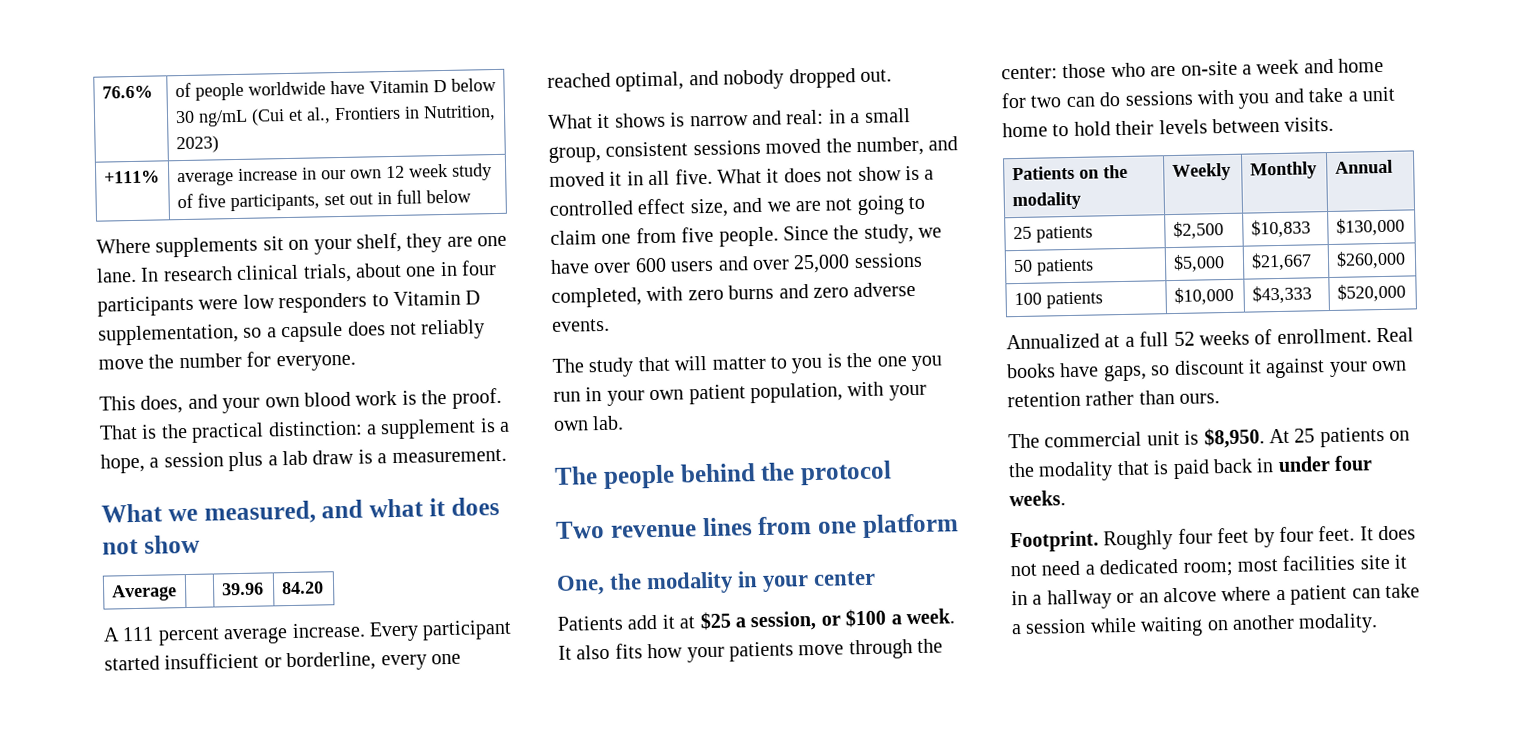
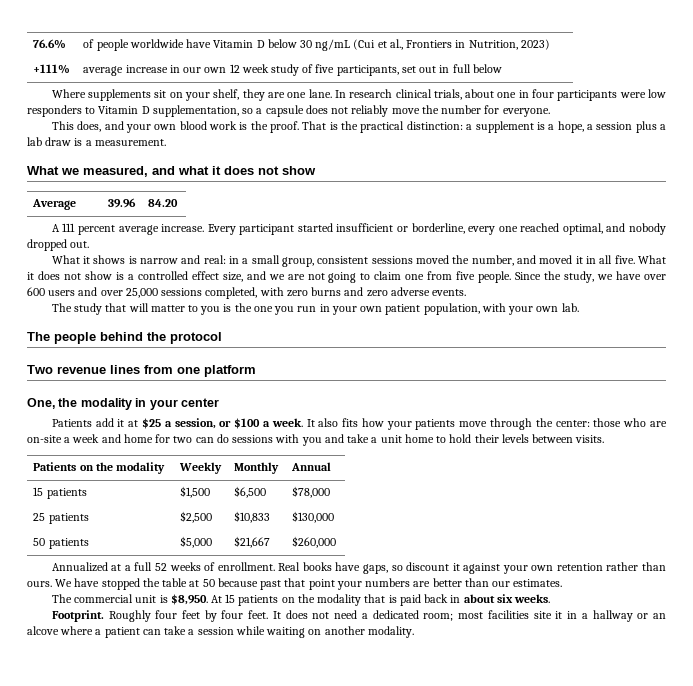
(1393, 166) none -> [33,487,87,499] [180,486,211,498] [234,486,267,498] [292,486,331,498] // 15 patients | $1,500 | $6,500 | $78,000
[1013,291,1103,309] [1173,286,1234,306] [1251,285,1312,304] [1336,283,1406,302] // 100 patients | $10,000 | $43,333 | $520,000 -> (337, 542) none
(1221, 398) none -> [55,578,563,590] We have stopped the table at 50 because past that point your numbers are better than our estimates.
[1294,428,1316,443] 25 -> [225,594,236,603] 15
[1277,455,1374,473] under four -> [463,594,513,603] about six

